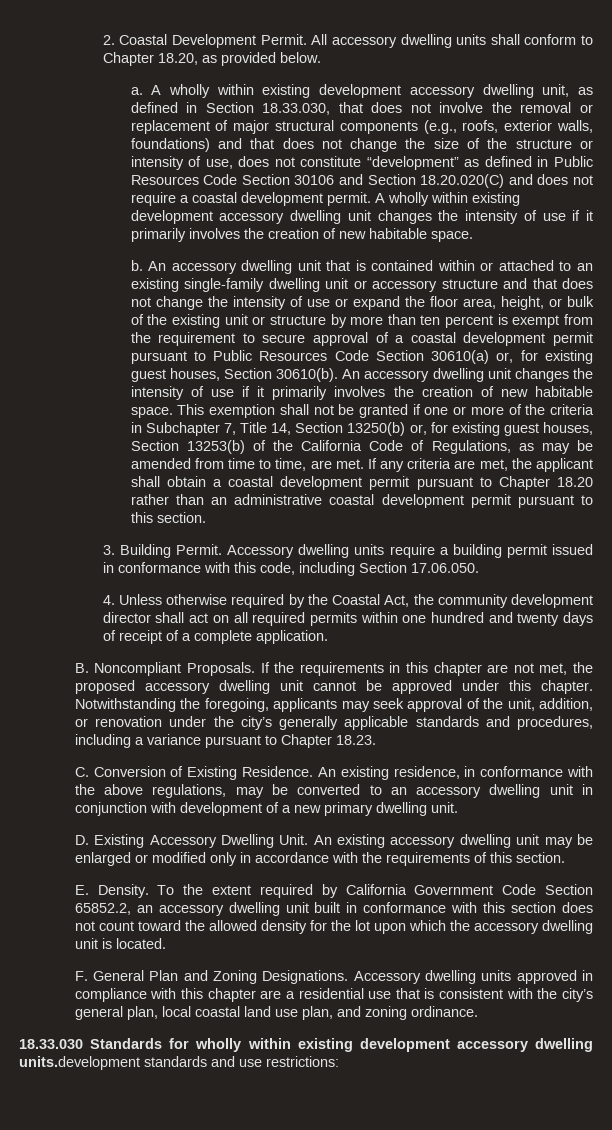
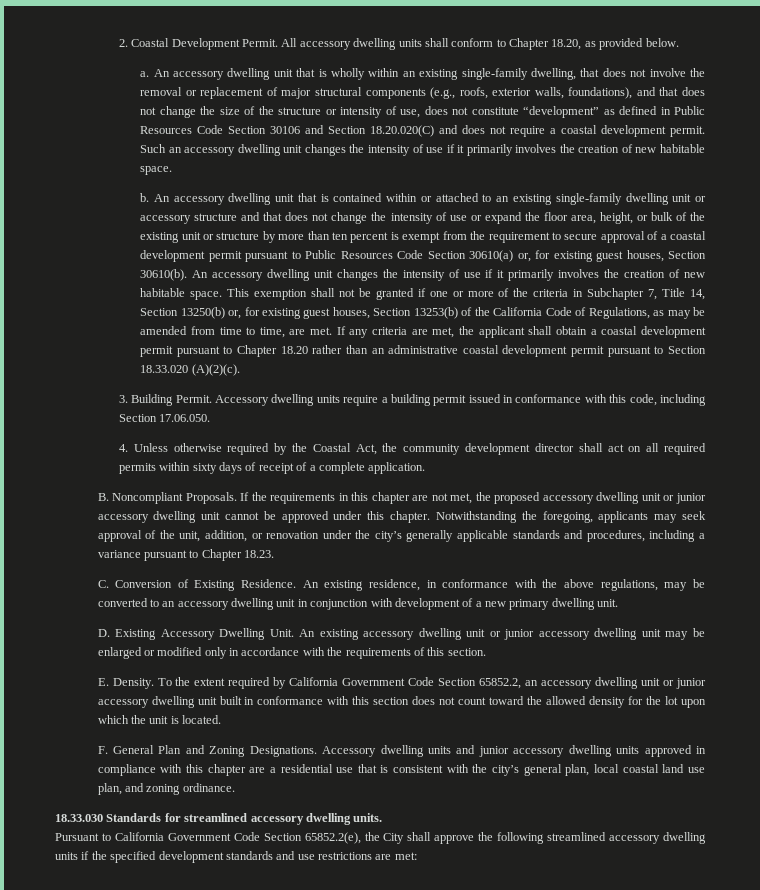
[151,84,594,98] [130,102,331,115] A wholly within existing development accessory dwelling unit, as defined in Section 18.33.030, -> [153,68,576,80] An accessory dwelling unit that is wholly within an existing single-family dwelling,
[130,138,210,152] foundations) -> [568,87,633,99] foundations),
[374,192,520,206] [130,210,213,224] A wholly within existing development -> [140,144,182,153] Such an
[130,512,206,523] this section. -> [668,346,707,354] [140,364,240,376] Section 18.33.020 (A)(2)(c).
[402,612,560,626] one hundred and twenty -> [192,463,217,474] sixty
(303, 685) none -> [663,493,707,504] [97,511,221,523] or junior accessory dwelling unit
(540, 839) none -> [489,628,661,640] or junior accessory dwelling unit
(309, 907) none -> [663,678,706,689] [97,696,217,708] or junior accessory dwelling unit
[473,920,594,934] accessory dwelling -> (146, 719) none
(512, 975) none -> [456,745,640,757] and junior accessory dwelling units
[195,1038,593,1052] [19,1056,339,1070] wholly within existing development accessory dwelling units.development standards and use restrictions: -> [184,813,383,825] [55,832,706,844] [55,851,417,863] streamlined accessory dwelling units. // Pursuant to California Government Code Section 65852.2(e), the City shall approve the following streamlined accessory dwelling units if the specified development standards and use restrictions are met:

